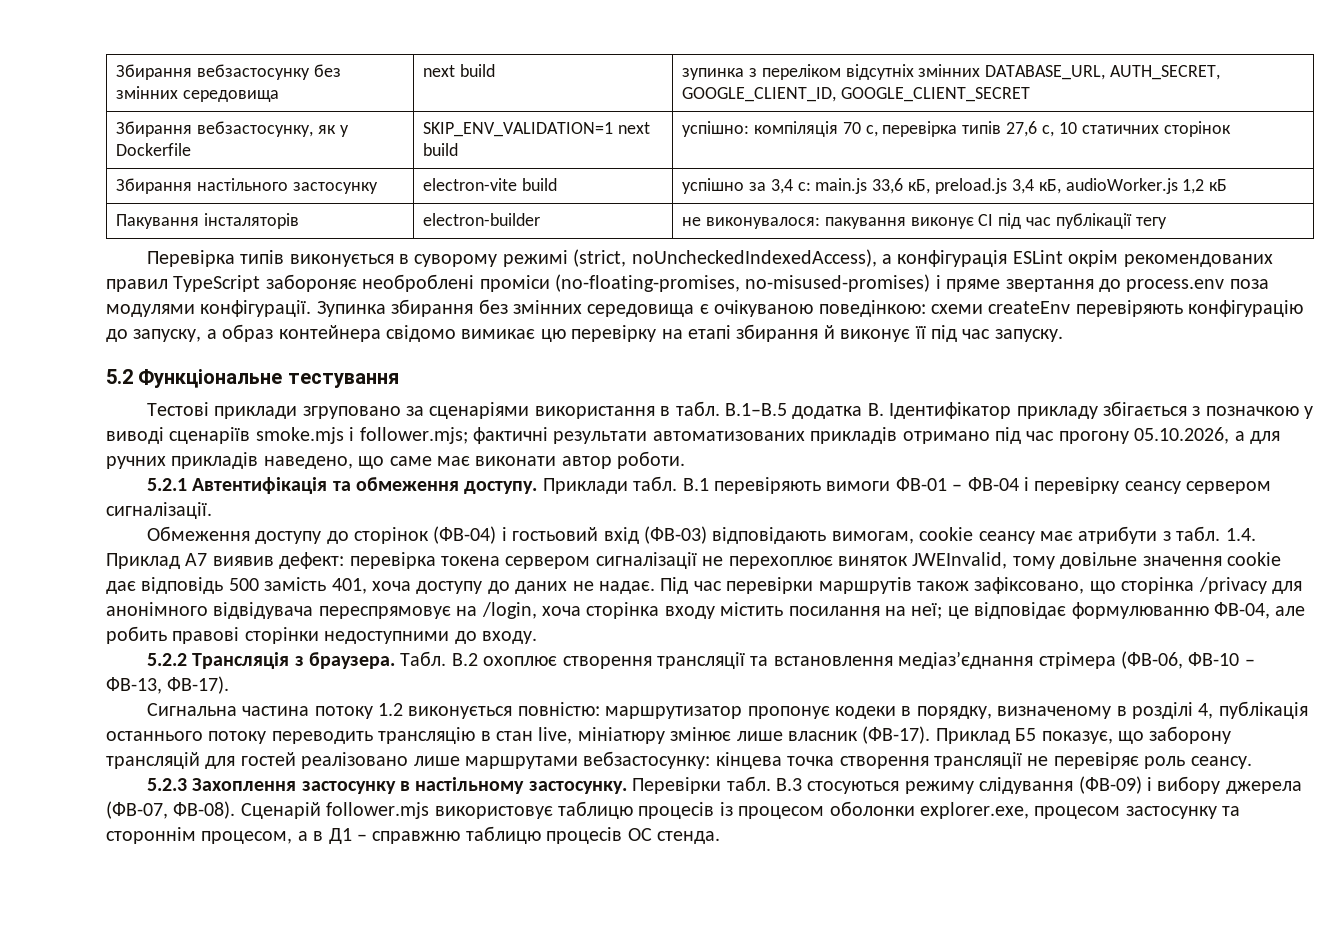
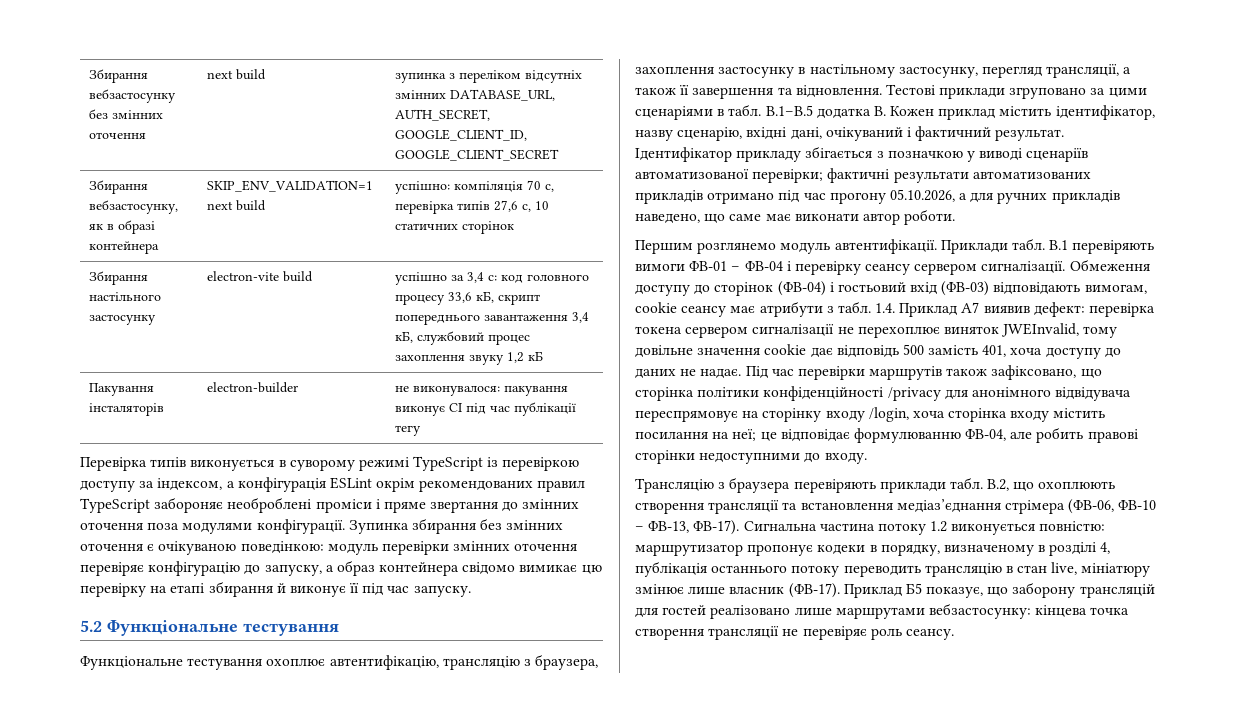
[182,90,279,102] середовища -> [89,132,147,139] оточення
[339,125,349,137] [115,143,191,156] у Dockerfile -> [107,220,156,234] [89,241,160,254] в образі контейнера
[815,178,1178,194] main.js 33,6 кБ, preload.js 3,4 кБ, audioWorker.js -> [501,274,590,283] [395,291,541,305] [395,312,590,325] [395,331,531,345] [395,355,505,365] код головного процесу 33,6 кБ, скрипт попереднього завантаження 3,4 кБ, службовий процес захоплення звуку
[573,249,877,267] (strict, noUncheckedIndexedAccess), -> [413,456,580,471] [80,478,223,492] TypeScript із перевіркою доступу за індексом,
[555,274,931,292] (no-floating-promises, no-misused-promises) -> (372, 506) none
[1126,279,1225,292] process.env -> [522,499,580,509] [80,522,143,530] змінних оточення
[587,304,695,317] середовища -> [80,543,143,551] оточення
[930,300,1183,317] схеми createEnv перевіряють -> [327,541,578,555] [80,562,144,576] модуль перевірки змінних оточення перевіряє
(399, 380) none -> [80,654,599,670] [635,64,1132,78] [635,85,882,99] Функціональне тестування охоплює автентифікацію, трансляцію з браузера, захоплення застосунку в настільному застосунку, перегляд трансляції, а також її завершення та відновлення.
[429,402,655,419] сценаріями використання -> [1108,88,1147,98] [635,106,713,120] цими сценаріями
(884, 409) none -> [890,105,1155,120] [635,126,1065,141] Кожен приклад містить ідентифікатор, назву сценарію, вхідні дані, очікуваний і фактичний результат.
[255,427,468,444] smoke.mjs і follower.mjs; -> [635,169,824,183] автоматизованої перевірки;
[146,477,538,494] 5.2.1 Автентифікація та обмеження доступу. -> [635,239,937,254] Першим розглянемо модуль автентифікації.
(212, 510) // -> (1066, 267) none
(1195, 585) none -> [697,386,884,401] політики конфіденційності
(478, 611) none -> [762,408,865,422] сторінку входу
[146,651,558,669] 5.2.2 Трансляція з браузера. Табл. В.2 охоплює -> [635,477,1116,493] Трансляцію з браузера перевіряють приклади табл. В.2, що охоплюють
(230, 685) // -> (740, 527) none
[146,776,1302,794] [106,801,1241,819] [106,826,720,844] // 5.2.3 Захоплення застосунку в настільному застосунку. Перевірки табл. В.3 стосуються режиму слідування (ФВ-09) і вибору джерела (ФВ-07, ФВ-08). Сценарій follower.mjs використовує таблицю процесів із процесом оболонки explorer.exe, процесом застосунку та стороннім процесом, а в Д1 – справжню таблицю процесів ОС стенда. -> (954, 634) none

